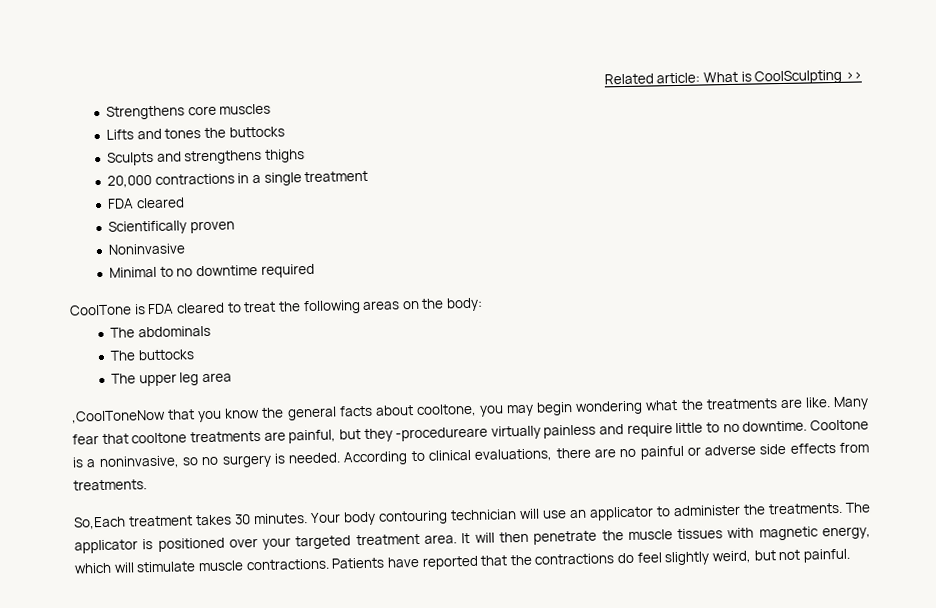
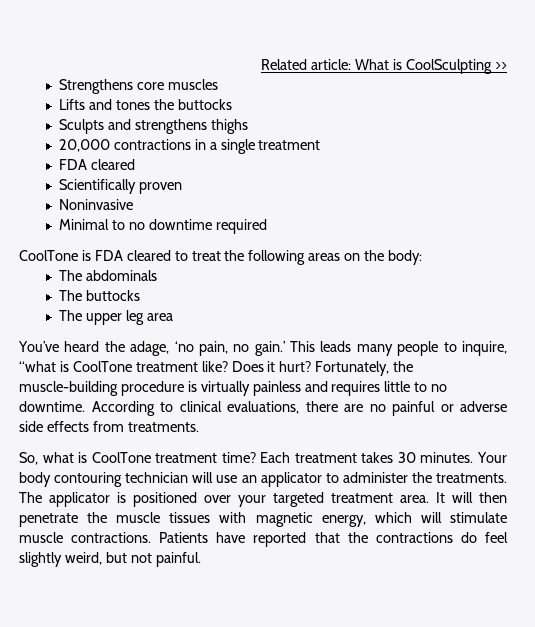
[71,396,869,424] [72,426,489,445] ,CoolToneNow that you know the general facts about cooltone, you may begin wondering what the treatments are like. Many fear that cooltone treatments are painful, but they -procedureare -> [18,341,507,356] [19,361,414,376] [19,381,197,396] You’ve heard the adage, ‘no pain, no gain.’ This leads many people to inquire, “what is CoolTone treatment like? Does it hurt? Fortunately, the muscle-building procedure is
[626,423,673,438] require -> [331,381,381,396] requires
[809,419,869,431] [72,452,341,470] Cooltone is a noninvasive, so no surgery is needed. -> (85, 406) none
[73,516,126,530] So,Each -> [19,452,291,465] So, what is CoolTone treatment time? Each

